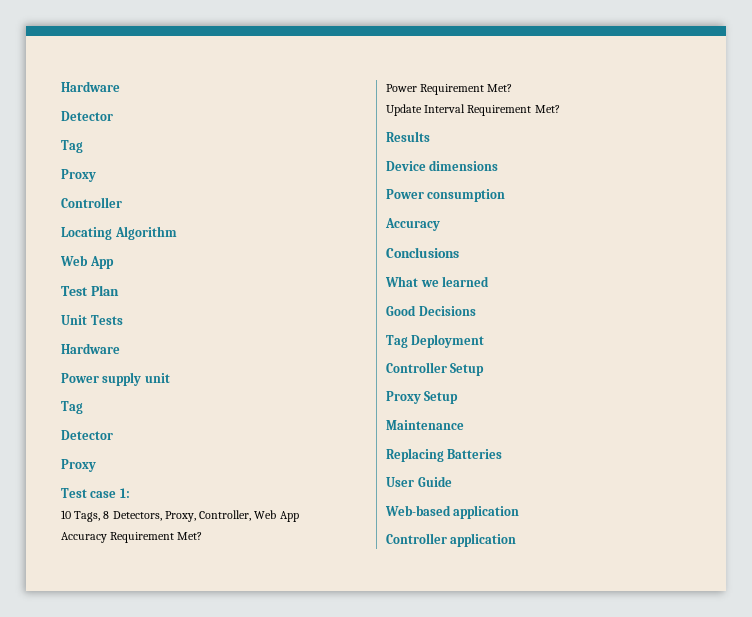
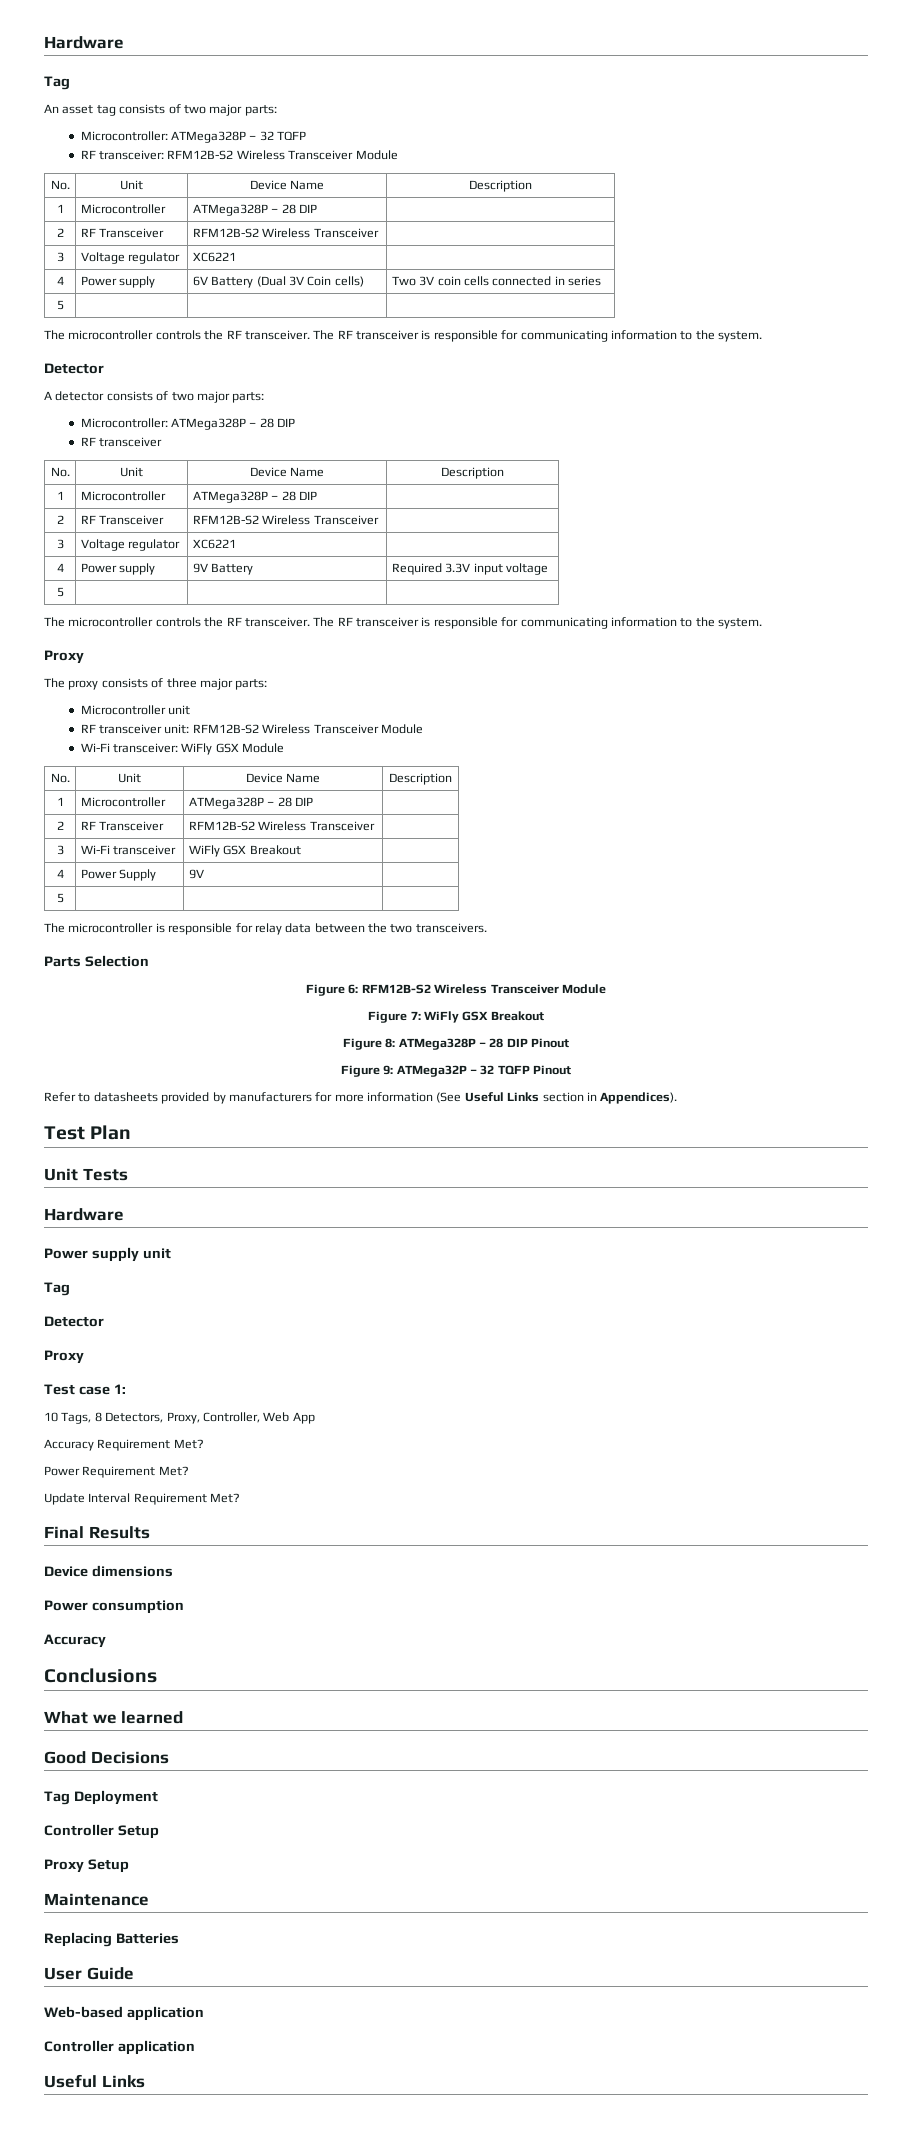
[61,81,120,92] [61,111,113,121] [61,140,83,153] [61,169,96,182] [61,197,122,208] [61,226,177,240] [60,255,114,269] Hardware // Detector // Tag // Proxy // Controller // Locating Algorithm // Web App -> [44,36,124,49] [44,76,70,90] [44,104,277,116] [80,131,307,143] [80,150,398,160] [50,180,70,190] [120,180,143,190] [249,180,325,190] [469,180,532,192] [56,204,64,213] [80,204,166,214] [192,204,317,216] [56,228,64,237] [80,228,165,238] [192,228,379,238] [56,252,64,262] [80,252,181,264] [192,252,236,262] [56,276,64,285] [80,276,156,288] [192,276,364,288] [391,276,601,286] [56,300,64,310] [44,330,762,342] [44,363,104,374] [44,391,265,403] [80,418,296,430] [80,437,163,447] [50,467,70,477] [120,467,143,477] [249,467,325,477] [441,467,504,479] [56,491,64,500] [80,491,166,501] [192,491,317,503] [56,515,64,524] [80,515,165,525] [192,515,379,525] [56,539,64,549] [80,539,181,551] [192,539,236,549] [56,563,64,572] [80,563,156,575] [192,563,254,575] [391,563,548,575] [56,587,64,597] [44,617,762,629] [44,650,84,664] [44,678,268,690] [80,705,191,715] [80,724,423,734] [80,743,285,755] [50,773,70,783] [118,773,141,783] [245,773,321,783] [389,773,452,785] [56,797,64,806] [80,797,166,807] [188,797,313,809] [56,821,64,830] [80,821,165,831] [188,821,375,831] [56,845,64,855] [80,845,177,855] [188,845,301,857] [56,869,64,878] [80,869,157,881] [188,869,204,879] [56,893,64,903] [44,923,487,935] [44,955,149,967] [306,984,606,996] [368,1011,544,1023] [342,1038,570,1050] [340,1065,572,1077] [44,1092,678,1104] Hardware // Tag // An asset tag consists of two major parts: // Microcontroller: ATMega328P – 32 TQFP // RF transceiver: RFM12B-S2 Wireless Transceiver Module // No. | Unit | Device Name | Description // 1 | Microcontroller | ATMega328P – 28 DIP | // 2 | RF Transceiver | RFM12B-S2 Wireless Transceiver | // 3 | Voltage regulator | XC6221 | // 4 | Power supply | 6V Battery (Dual 3V Coin cells) | Two 3V coin cells connected in series // 5 | | | // The microcontroller controls the RF transceiver. The RF transceiver is responsible for communicating information to the system. // Detector // A detector consists of two major parts: // Microcontroller: ATMega328P – 28 DIP // RF transceiver // No. | Unit | Device Name | Description // 1 | Microcontroller | ATMega328P – 28 DIP | // 2 | RF Transceiver | RFM12B-S2 Wireless Transceiver | // 3 | Voltage regulator | XC6221 | // 4 | Power supply | 9V Battery | Required 3.3V input voltage // 5 | | | // The microcontroller controls the RF transceiver. The RF transceiver is responsible for communicating information to the system. // Proxy // The proxy consists of three major parts: // Microcontroller unit // RF transceiver unit: RFM12B-S2 Wireless Transceiver Module // Wi-Fi transceiver: WiFly GSX Module // No. | Unit | Device Name | Description // 1 | Microcontroller | ATMega328P – 28 DIP | // 2 | RF Transceiver | RFM12B-S2 Wireless Transceiver | // 3 | Wi-Fi transceiver | WiFly GSX Breakout | // 4 | Power Supply | 9V | // 5 | | | // The microcontroller is responsible for relay data between the two transceivers. // Parts Selection // Figure 6: RFM12B-S2 Wireless Transceiver Module // Figure 7: WiFly GSX Breakout // Figure 8: ATMega328P – 28 DIP Pinout // Figure 9: ATMega32P – 32 TQFP Pinout // Refer to datasheets provided by manufacturers for more information (See Useful Links section in Appendices).
(560, 109) none -> [44,1526,84,1539] Final
(517, 540) none -> [44,2074,145,2088] // Useful Links

